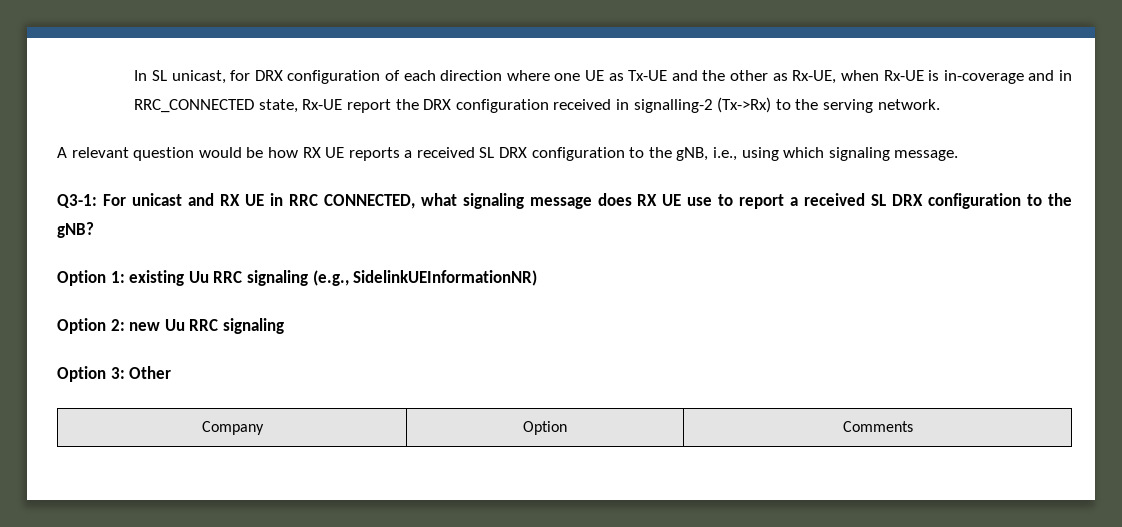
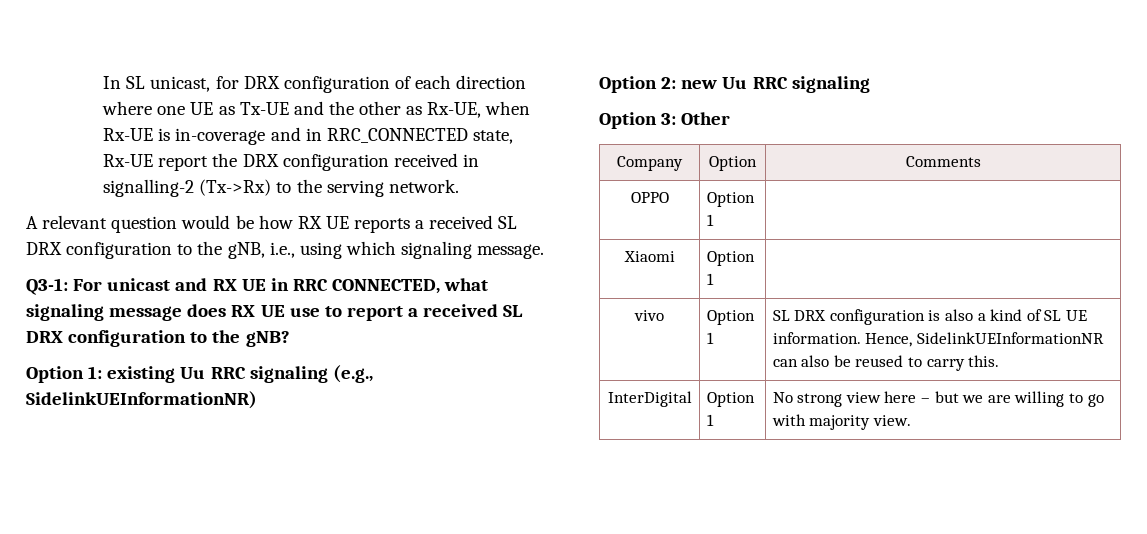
(913, 426) none -> [630,192,669,203] [706,192,755,207] [706,214,714,226] [623,251,675,262] [706,251,755,266] [706,273,714,285] [634,310,664,321] [706,310,755,325] [706,332,714,344] [772,309,1087,325] [772,332,1104,347] [772,355,1000,371] [607,391,692,407] [706,392,755,407] [706,414,714,426] [772,391,1104,407] [771,414,911,430] // OPPO | Option 1 | // Xiaomi | Option 1 | // vivo | Option 1 | SL DRX configuration is also a kind of SL UE information. Hence, SidelinkUEInformationNR can also be reused to carry this. // InterDigital | Option 1 | No strong view here – but we are willing to go with majority view.

